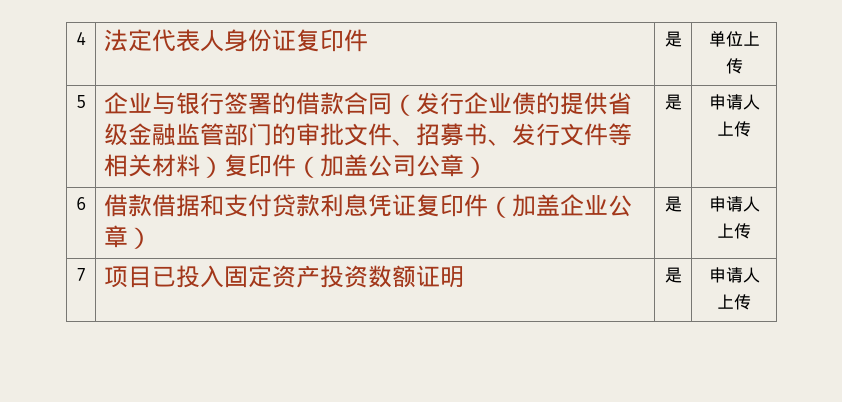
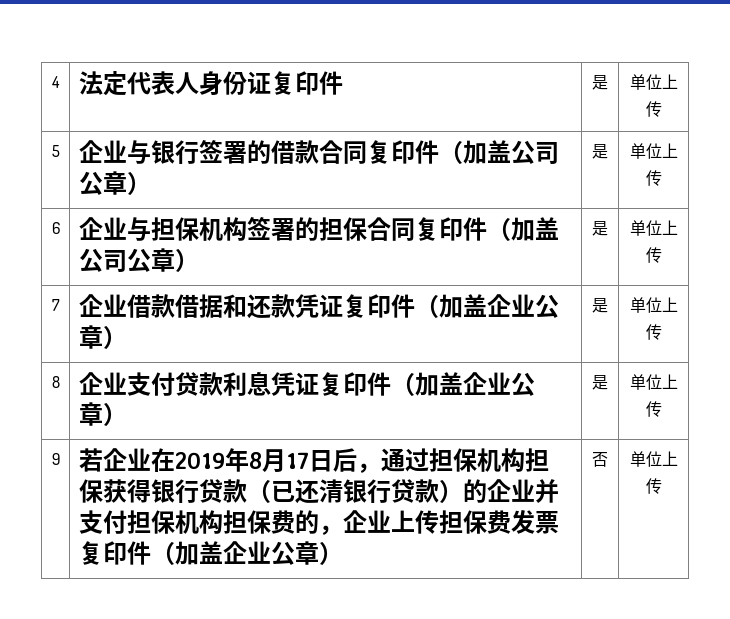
[392,92,633,116] [104,123,633,146] [104,154,489,178] [664,94,682,110] [708,94,760,110] （发行企业债的提供省级金融监管部门的审批文件、招募书、发行文件等相关材料）复印件（加盖公司公章） | 是 | 申请人 -> [366,140,559,165] [78,171,151,195] [592,144,608,159] [629,143,662,159] 复印件（加盖公司公章） | 是 | 单位
[104,194,225,217] 借款借据和 -> [78,217,559,241] [78,248,199,273] [592,221,608,236] [629,220,678,236] [645,247,662,263] [51,299,60,311] [78,294,559,319] [78,325,127,349] [592,298,608,313] [629,297,678,313] [645,324,662,340] [51,376,60,388] [78,372,127,395] 企业与担保机构签署的担保合同复印件（加盖公司公章） | 是 | 单位上传 // 7 | 企业借款借据和还款凭证复印件（加盖企业公章） | 是 | 单位上传 // 8 | 企业
[708,196,760,212] [717,223,751,239] [76,268,86,281] [104,265,465,288] [664,267,682,283] [708,267,760,283] 申请人上传 // 7 | 项目已投入固定资产投资数额证明 | 是 | 申请人 -> [629,374,678,390] [645,401,662,417] [51,453,60,465] [78,448,549,473] [78,479,559,504] [78,510,559,535] [78,541,343,565] [592,452,608,467] [629,451,662,467] 单位上传 // 9 | 若企业在2019年8月17日后，通过担保机构担保获得银行贷款（已还清银行贷款）的企业并支付担保机构担保费的，企业上传担保费发票复印件（加盖企业公章） | 否 | 单位

